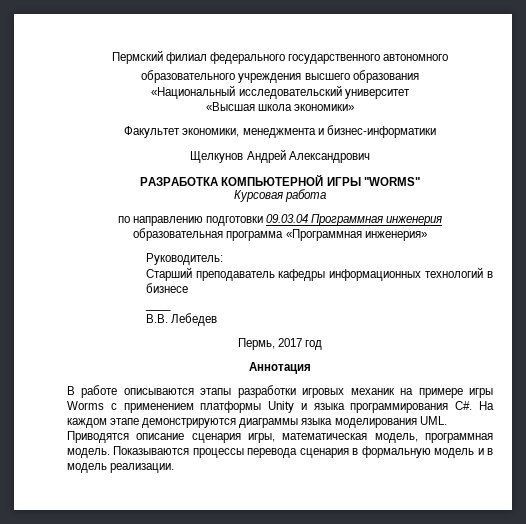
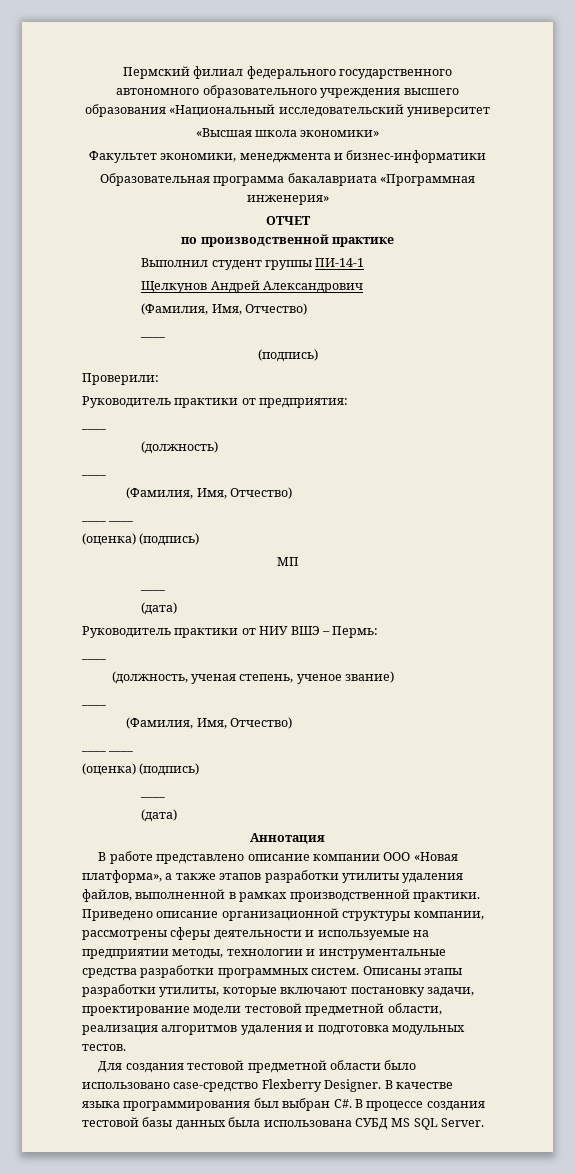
(449, 57) // -> (200, 91) none
(419, 76) // -> (166, 110) none
[190,149,370,163] [140,174,420,186] [233,189,327,202] [117,214,443,226] [133,228,427,241] [145,253,223,265] [145,267,493,281] [145,283,188,293] [144,308,171,311] [145,313,217,326] [237,338,323,350] [249,362,311,374] [67,385,493,398] [67,401,494,413] [67,416,447,428] [67,431,493,443] [67,446,493,458] [67,463,175,473] Щелкунов Андрей Александрович // РАЗРАБОТКА КОМПЬЮТЕРНОЙ ИГРЫ "WORMS" // Курсовая работа // по направлению подготовки 09.03.04 Программная инженерия // образовательная программа «Программная инженерия» // Руководитель: // Старший преподаватель кафедры информационных технологий в бизнесе // ____ // В.В. Лебедев // Пермь, 2017 год // Аннотация // В работе описываются этапы разработки игровых механик на примере игры Worms с применением платформы Unity и языка программирования C#. На каждом этапе демонстрируются диаграммы языка моделирования UML. Приводятся описание сценария игры, математическая модель, программная модель. Показываются процессы перевода сценария в формальную модель и в модель реализации. -> [99,173,476,186] [246,195,329,205] [265,216,311,225] [181,234,394,247] [141,258,365,270] [141,280,363,293] [141,303,307,315] [140,336,166,338] [257,349,318,362] [82,373,159,385] [82,396,349,408] [81,428,106,430] [141,441,219,454] [81,474,106,476] [126,487,293,499] [81,520,134,522] [82,533,200,546] [276,557,299,566] [140,589,166,591] [141,602,178,615] [82,626,379,638] [81,658,106,660] [111,671,395,684] [81,704,106,706] [126,717,293,729] [81,750,134,752] [82,763,200,776] [140,796,166,798] [141,809,178,822] [250,833,325,845] [98,851,458,864] [82,870,464,883] [82,889,480,902] [82,908,484,921] [82,927,429,940] [82,949,446,959] [82,965,462,978] [82,984,474,997] [82,1003,442,1016] [82,1025,465,1035] [82,1044,126,1051] [98,1060,417,1073] [82,1079,453,1092] [82,1098,485,1111] [82,1117,484,1130] Образовательная программа бакалавриата «Программная инженерия» // ОТЧЕТ // по производственной практике // Выполнил студент группы ПИ-14-1 // Щелкунов Андрей Александрович // (Фамилия, Имя, Отчество) // ____ // (подпись) // Проверили: // Руководитель практики от предприятия: // ____ // (должность) // ____ // (Фамилия, Имя, Отчество) // ____ ____ // (оценка) (подпись) // МП // ____ // (дата) // Руководитель практики от НИУ ВШЭ – Пермь: // ____ // (должность, ученая степень, ученое звание) // ____ // (Фамилия, Имя, Отчество) // ____ ____ // (оценка) (подпись) // ____ // (дата) // Аннотация // В работе представлено описание компании ООО «Новая платформа», а также этапов разработки утилиты удаления файлов, выполненной в рамках производственной практики. Приведено описание организационной структуры компании, рассмотрены сферы деятельности и используемые на предприятии методы, технологии и инструментальные средства разработки программных систем. Описаны этапы разработки утилиты, которые включают постановку задачи, проектирование модели тестовой предметной области, реализация алгоритмов удаления и подготовка модульных тестов. // Для создания тестовой предметной области было использовано case-средство Flexberry Designer. В качестве языка программирования был выбран C#. В процессе создания тестовой базы данных была использована СУБД MS SQL Server.

